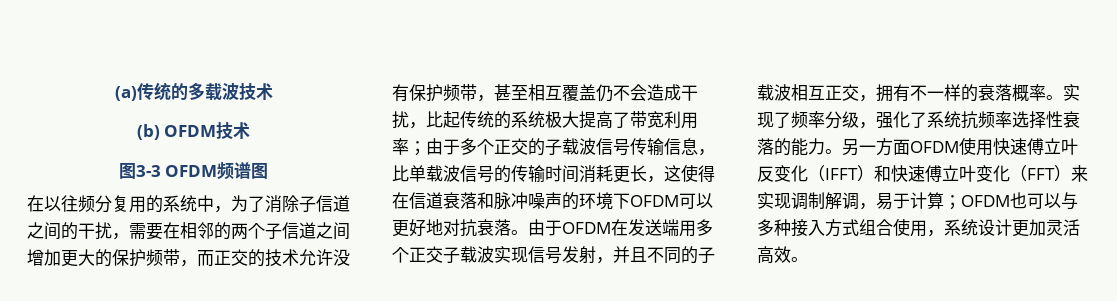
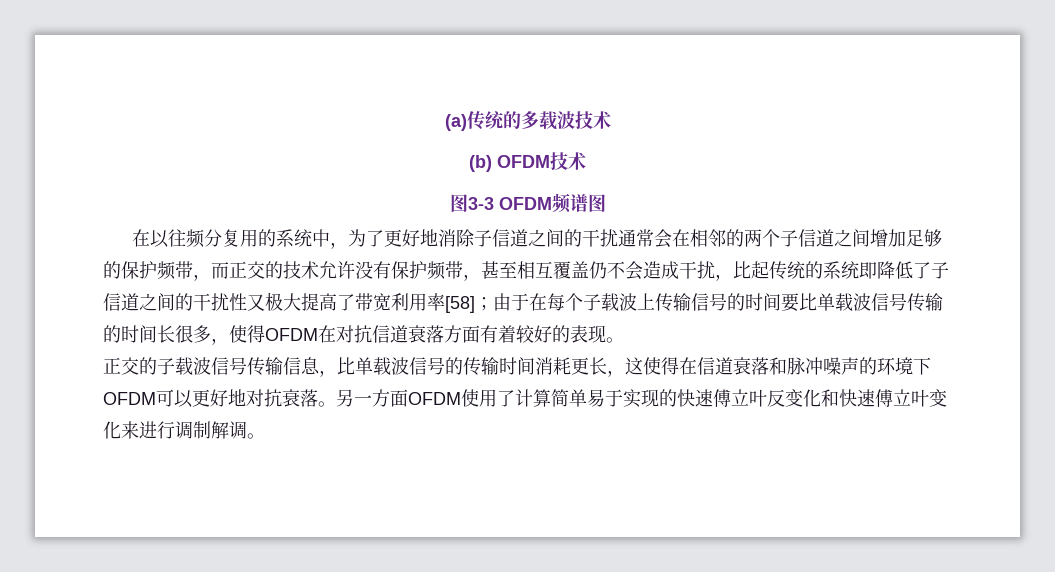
(265, 204) none -> [383,229,438,247] 更好地
[112,222,163,240] ，需要 -> [617,229,672,248] 通常会
[61,249,95,267] 更大 -> [905,229,942,247] 足够
(545, 119) none -> [859,261,949,279] [103,293,265,311] 即降低了子信道之间的干扰性又
[409,138,494,156] ；由于多个 -> [445,293,943,313] [103,325,624,345] [58]；由于在每个子载波上传输信号的时间要比单载波信号传输的时间长很多，使得OFDM在对抗信道衰落方面有着较好的表现。 //
[528,219,713,237] [392,246,715,264] [757,84,1080,102] [757,111,1080,129] [757,137,993,156] 由于OFDM在发送端用多个正交子载波实现信号发射，并且不同的子载波相互正交，拥有不一样的衰落概率。实现了频率分级，强化了系统抗频率选择性衰落的能力。另一方面OFDM使用 -> [336,389,677,408] 另一方面OFDM使用了计算简单易于实现的
[808,165,874,182] （IFFT） -> (821, 398) none
[1010,165,1088,182] [757,192,1078,210] [757,218,1080,237] [757,246,791,264] （FFT）来实现调制解调，易于计算；OFDM也可以与多种接入方式组合使用，系统设计更加灵活高效 -> [121,421,247,439] 来进行调制解调

